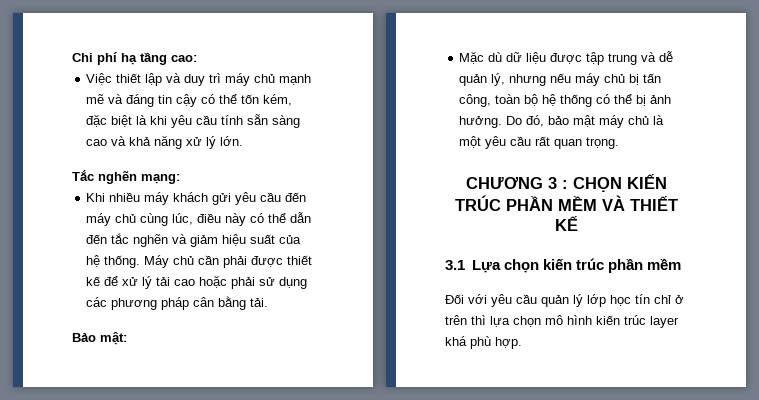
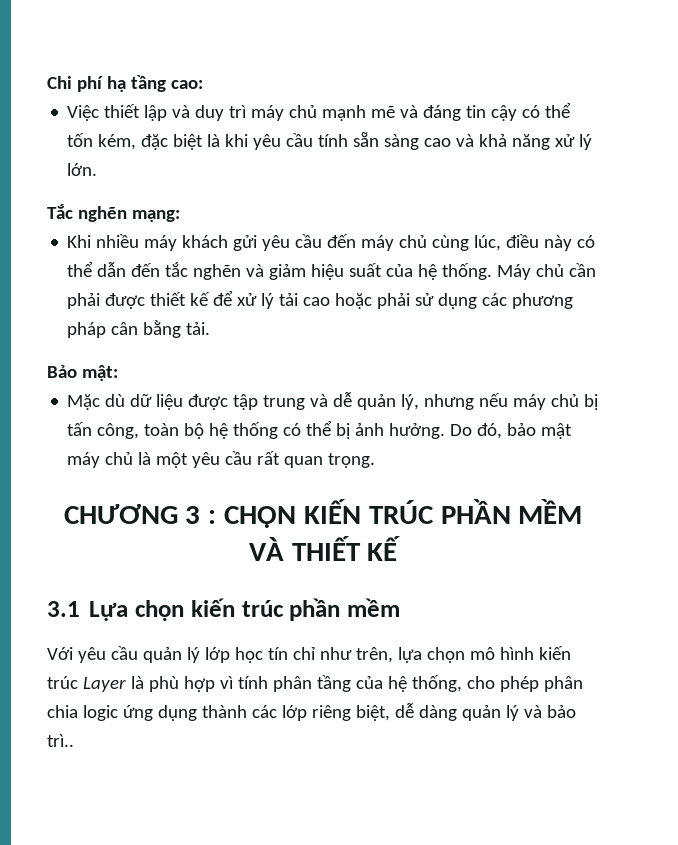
[445,294,487,304] Đối với -> [47,647,73,660] Với
[675,295,684,304] [445,315,486,325] ở trên thì -> [319,647,393,663] như trên,
[650,316,679,328] [445,336,522,349] layer khá phù hợp. -> [82,675,583,692] [47,703,576,721] [47,734,74,747] Layer là phù hợp vì tính phân tầng của hệ thống, cho phép phân chia logic ứng dụng thành các lớp riêng biệt, dễ dàng quản lý và bảo trì..

